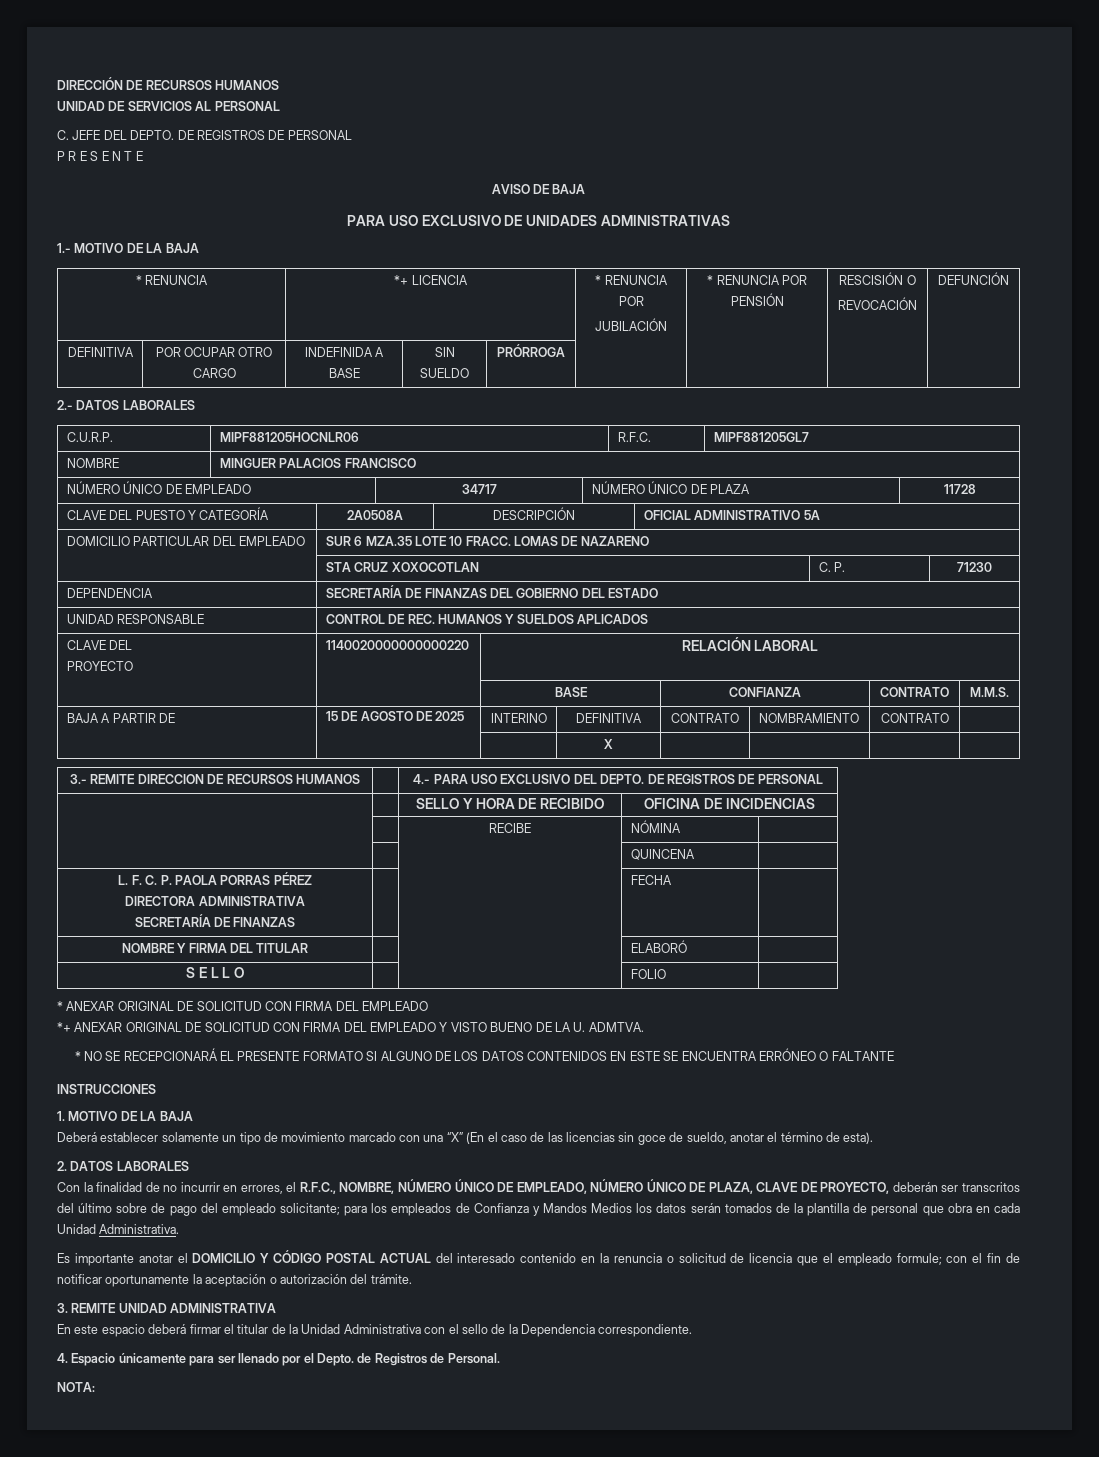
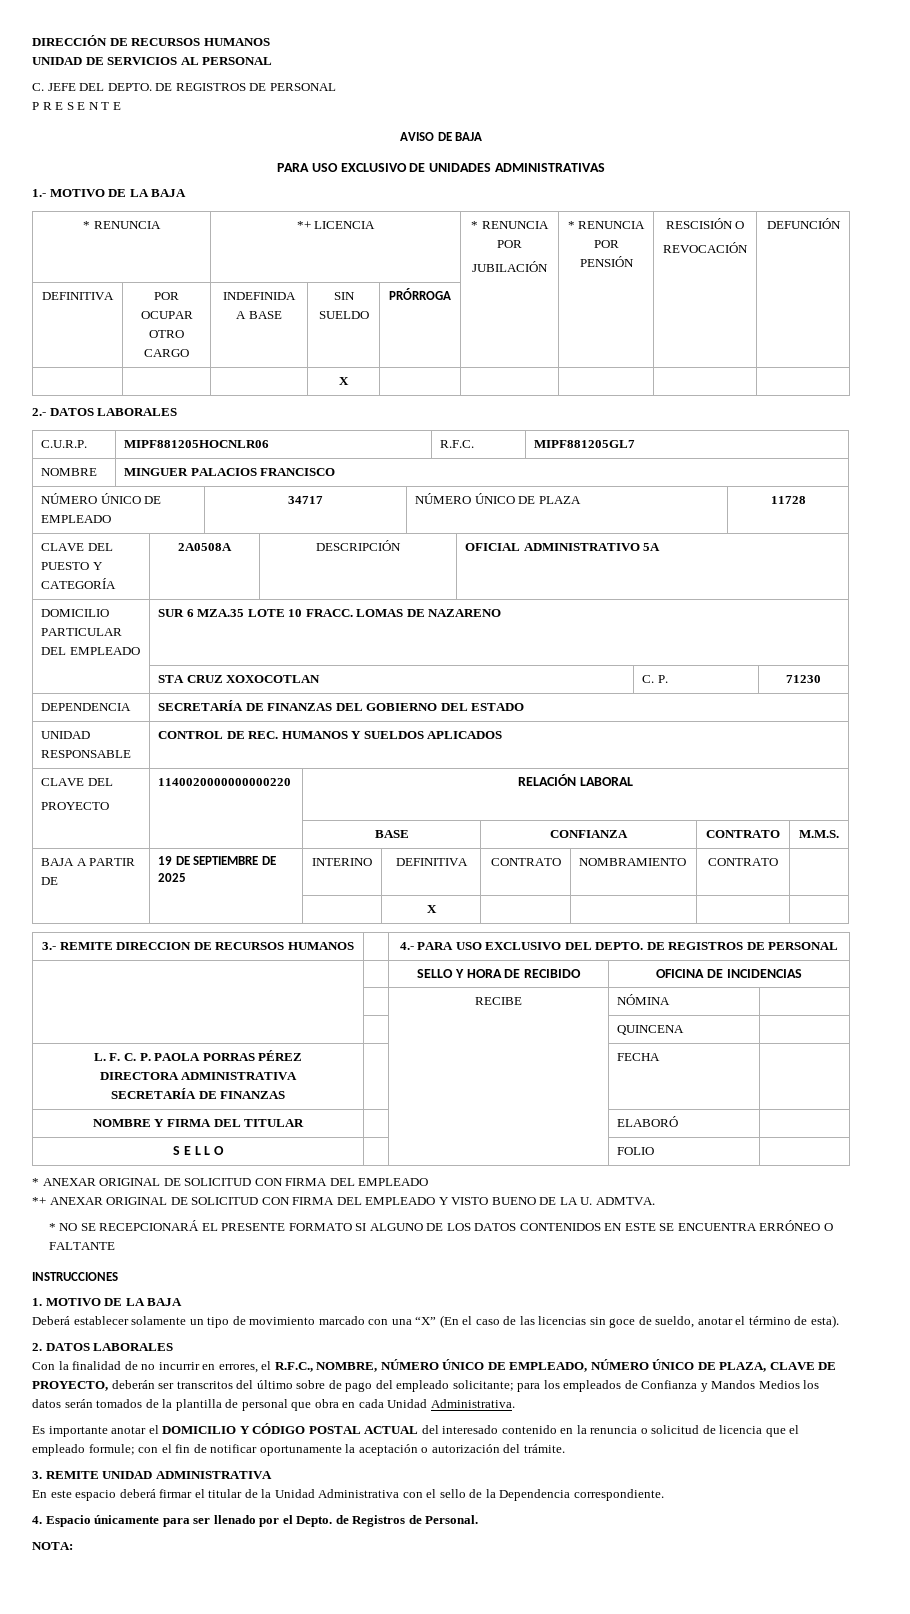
(565, 350) none -> [339,377,349,385] // | | | X | | | | |
[325,711,413,721] 15 DE AGOSTO -> [158,856,259,865] 19 DE SEPTIEMBRE

